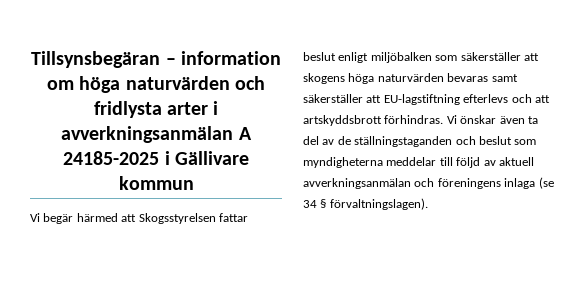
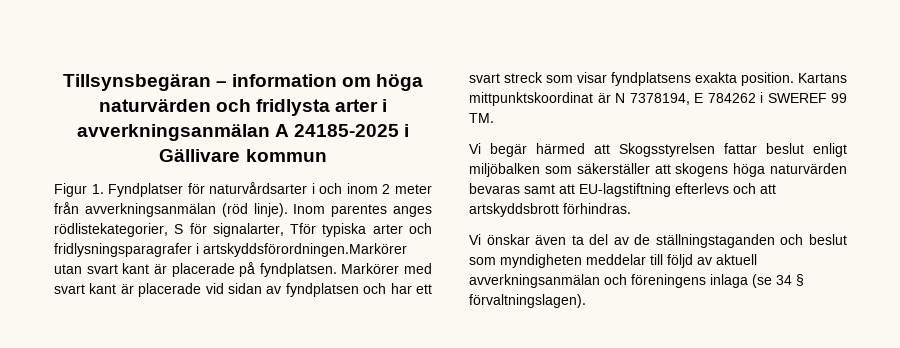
(194, 183) none -> [54,182,432,197] [54,202,432,217] [54,223,432,237] [54,243,407,257] [54,262,432,277] [54,283,432,297] [469,72,847,86] [469,92,847,106] [469,113,494,123] // Figur 1. Fyndplatser för naturvårdsarter i och inom 2 meter från avverkningsanmälan (röd linje). Inom parentes anges rödlistekategorier, S för signalarter, Tför typiska arter och fridlysningsparagrafer i artskyddsförordningen.Markörer utan svart kant är placerade på fyndplatsen. Markörer med svart kant är placerade vid sidan av fyndplatsen och har ett svart streck som visar fyndplatsens exakta position. Kartans mittpunktskoordinat är N 7378194, E 784262 i SWEREF 99 TM.
[303,94,363,103] säkerställer -> (555, 189) none
(444, 119) none -> (631, 208) //
[303,157,383,168] myndigheterna -> [500,254,582,268] myndigheten

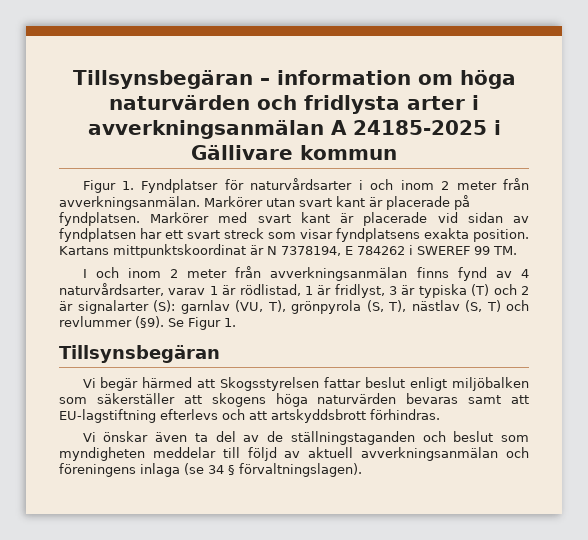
[84,203,432,217] [54,223,432,237] [54,243,407,257] avverkningsanmälan (röd linje). Inom parentes anges rödlistekategorier, S för signalarter, Tför typiska arter och fridlysningsparagrafer i artskyddsförordningen.Markörer -> [59,196,263,210] avverkningsanmälan. Markörer
[363,283,387,294] och -> (136, 235) none
(494, 118) none -> [82,266,529,281] [59,283,529,298] [59,300,529,314] [59,316,236,330] [59,345,220,363] // I och inom 2 meter från avverkningsanmälan finns fynd av 4 naturvårdsarter, varav 1 är rödlistad, 1 är fridlyst, 3 är typiska (T) och 2 är signalarter (S): garnlav (VU, T), grönpyrola (S, T), nästlav (S, T) och revlummer (§9). Se Figur 1. // Tillsynsbegäran

